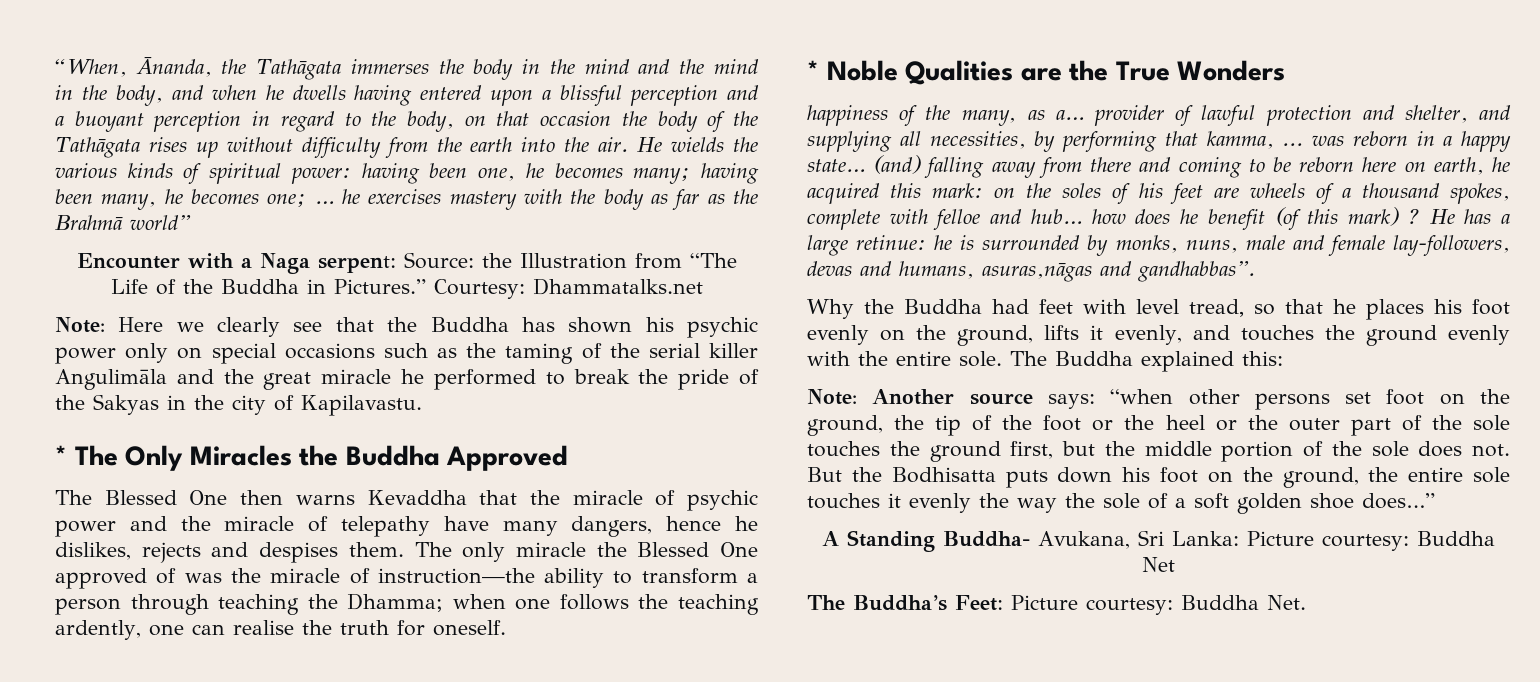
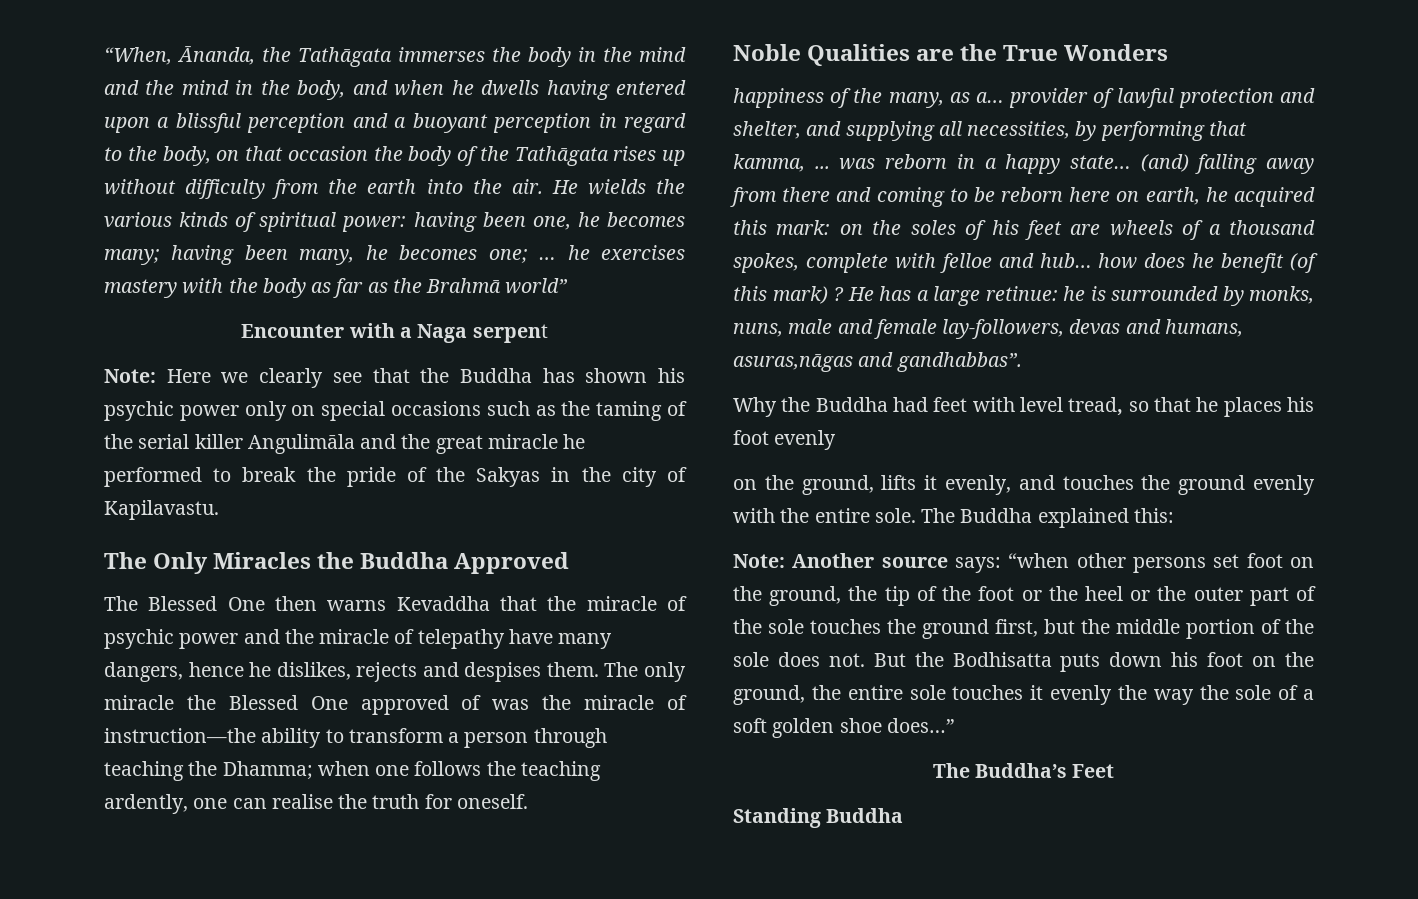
[317,252,737,273] [110,278,703,299] serpent: Source: the Illustration from “The Life of the Buddha in Pictures.” Courtesy: Dhammatalks.net -> [472,324,548,343] serpent
[55,445,67,465] * -> (219, 510) none
[807,60,819,80] * -> (528, 801) none
(869, 335) none -> (837, 440) //
[822,530,1495,552] [1142,557,1175,572] [807,595,1306,615] A Standing Buddha- Avukana, Sri Lanka: Picture courtesy: Buddha Net // The Buddha’s Feet: Picture courtesy: Buddha Net. -> [932,763,1115,778] [733,808,904,828] The Buddha’s Feet // Standing Buddha

